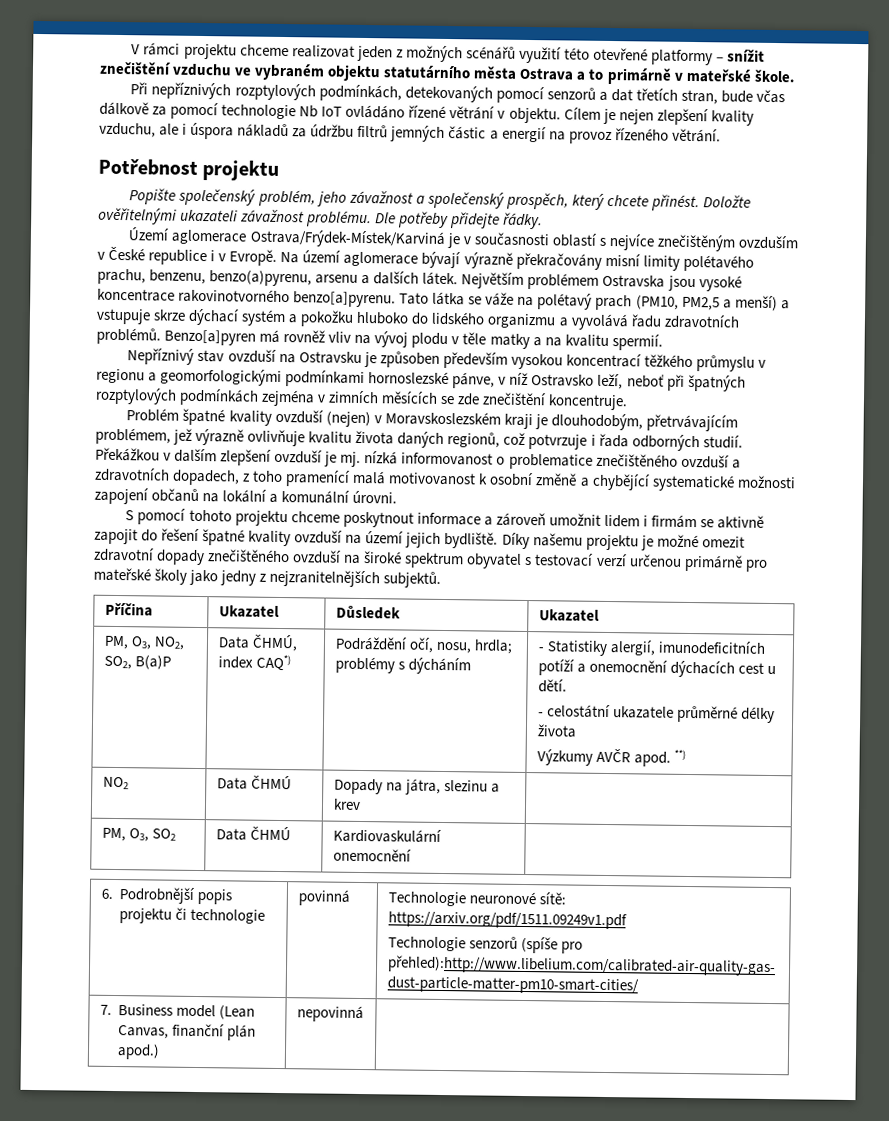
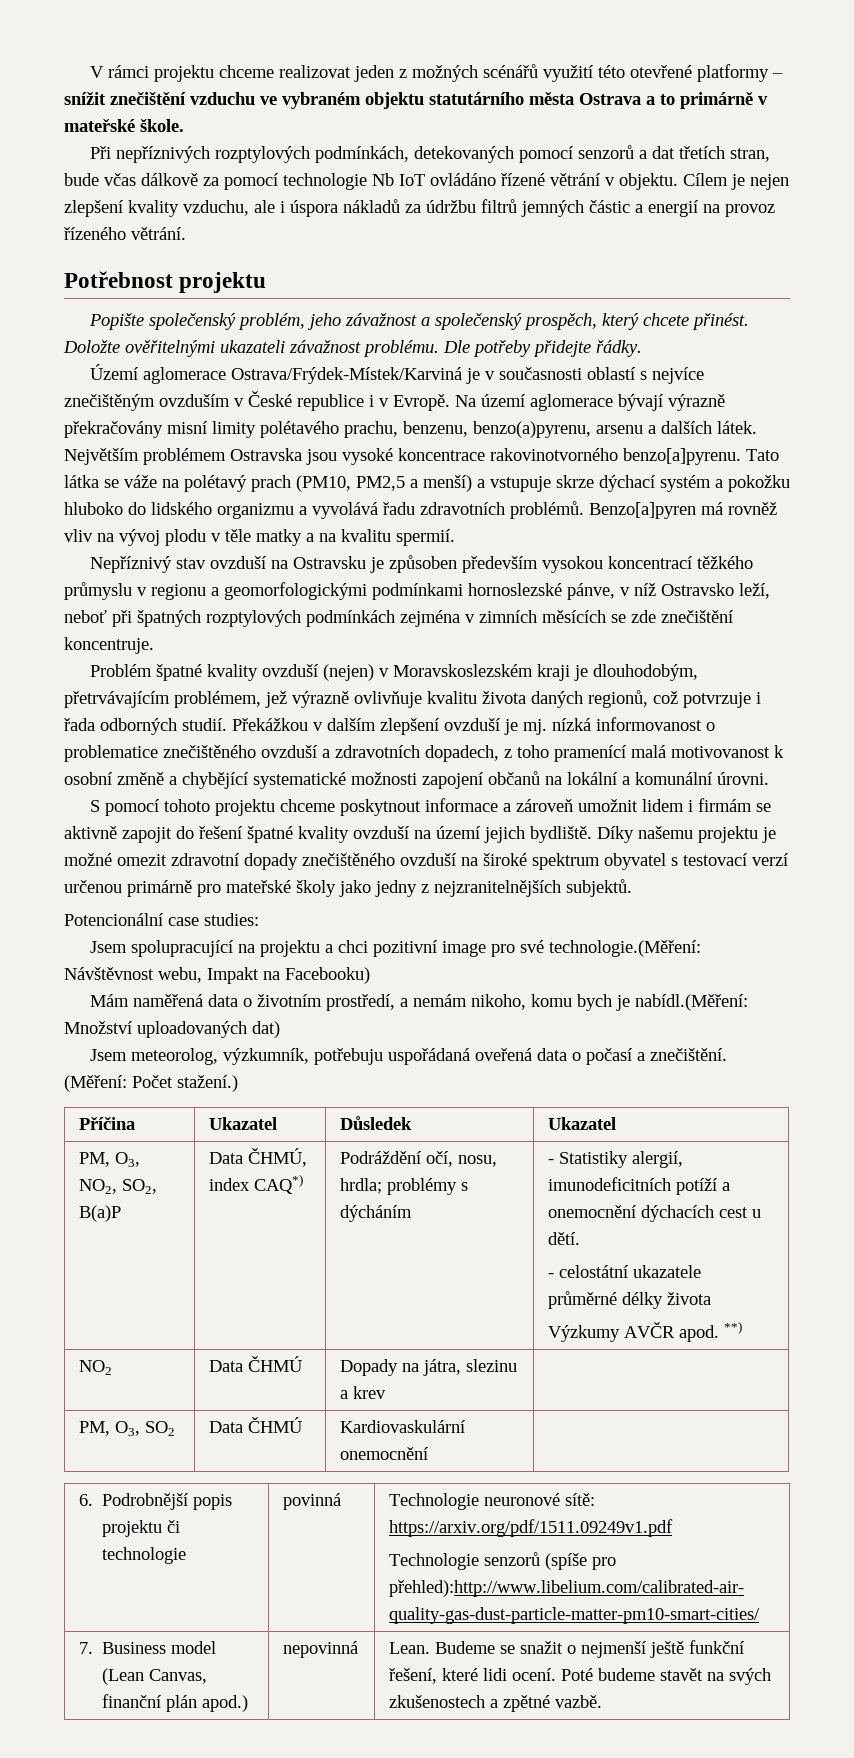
(442, 579) none -> [64,913,259,926] [90,940,702,957] [64,967,370,984] [90,994,749,1011] [64,1021,280,1038] [90,1048,728,1065] [64,1075,238,1092] // Potencionální case studies: // Jsem spolupracující na projektu a chci pozitivní image pro své technologie.(Měření: Návštěvnost webu, Impakt na Facebooku) // Mám naměřená data o životním prostředí, a nemám nikoho, komu bych je nabídl.(Měření: Množství uploadovaných dat) // Jsem meteorolog, výzkumník, potřebuju uspořádaná oveřená data o počasí a znečištění. (Měření: Počet stažení.)
(364, 1014) none -> [388,1640,744,1658] [388,1668,771,1685] [388,1695,602,1712] Lean. Budeme se snažit o nejmenší ještě funkční řešení, které lidi ocení. Poté budeme stavět na svých zkušenostech a zpětné vazbě.

